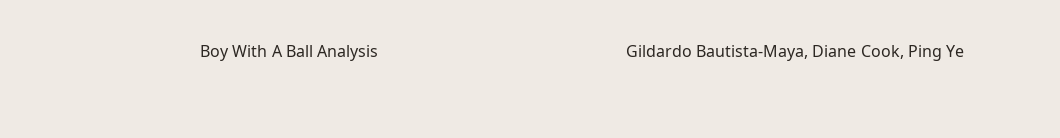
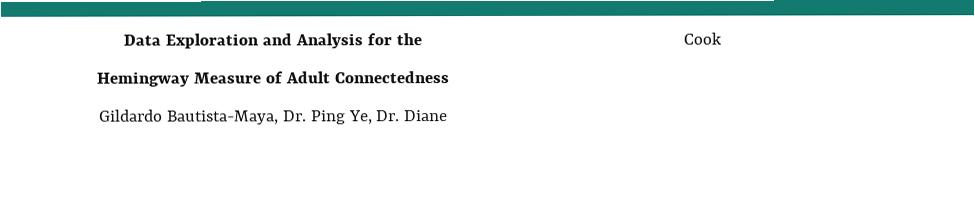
[199,45,379,61] [625,45,965,61] Boy With A Ball Analysis // Gildardo Bautista-Maya, Diane Cook, Ping Ye -> [123,33,422,49] [96,71,449,87] [98,109,449,125] [682,32,722,45] Data Exploration and Analysis for the // Hemingway Measure of Adult Connectedness // Gildardo Bautista-Maya, Dr. Ping Ye, Dr. Diane Cook

